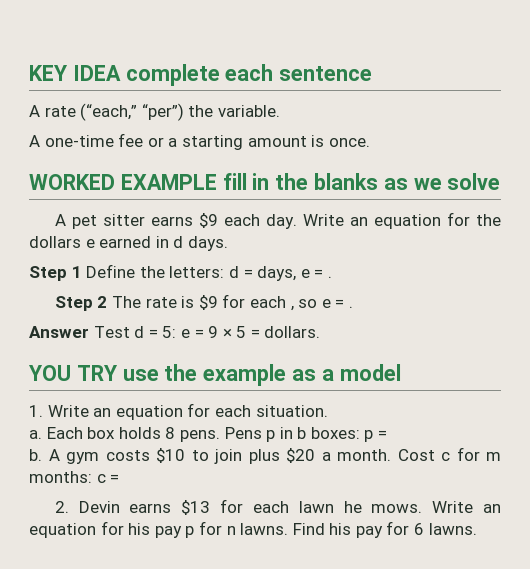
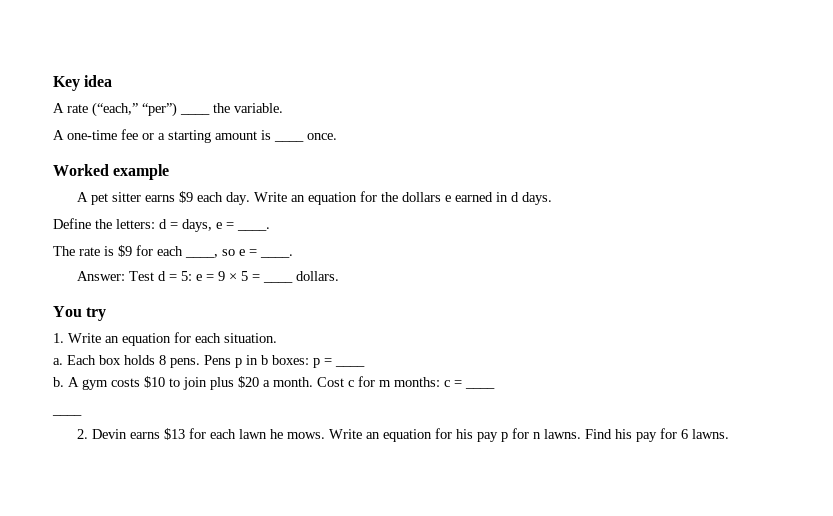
[29,64,373,86] KEY IDEA complete each sentence -> [53,75,113,91] Key idea
(184, 112) none -> [180,113,210,115] ____
(325, 141) none -> [274,140,304,142] ____
[29,173,501,190] WORKED EXAMPLE fill in the blanks as we solve -> [53,164,170,180] Worked example
[29,266,82,281] Step 1 -> (553, 198) none
[327,276,332,278] [54,296,108,311] . // Step 2 -> [237,227,270,231] ____. //
[290,306,294,311] , -> [185,254,218,258] ____,
[348,306,353,308] [29,326,89,338] . // Answer -> [260,254,293,258] [77,271,126,281] ____. // Answer:
(260, 333) none -> [263,281,294,283] ____
[28,364,401,386] YOU TRY use the example as a model -> [53,306,107,321] You try
(388, 434) none -> [335,365,365,367] ____
(120, 478) none -> [465,387,495,389] [52,414,82,416] ____ // ____

